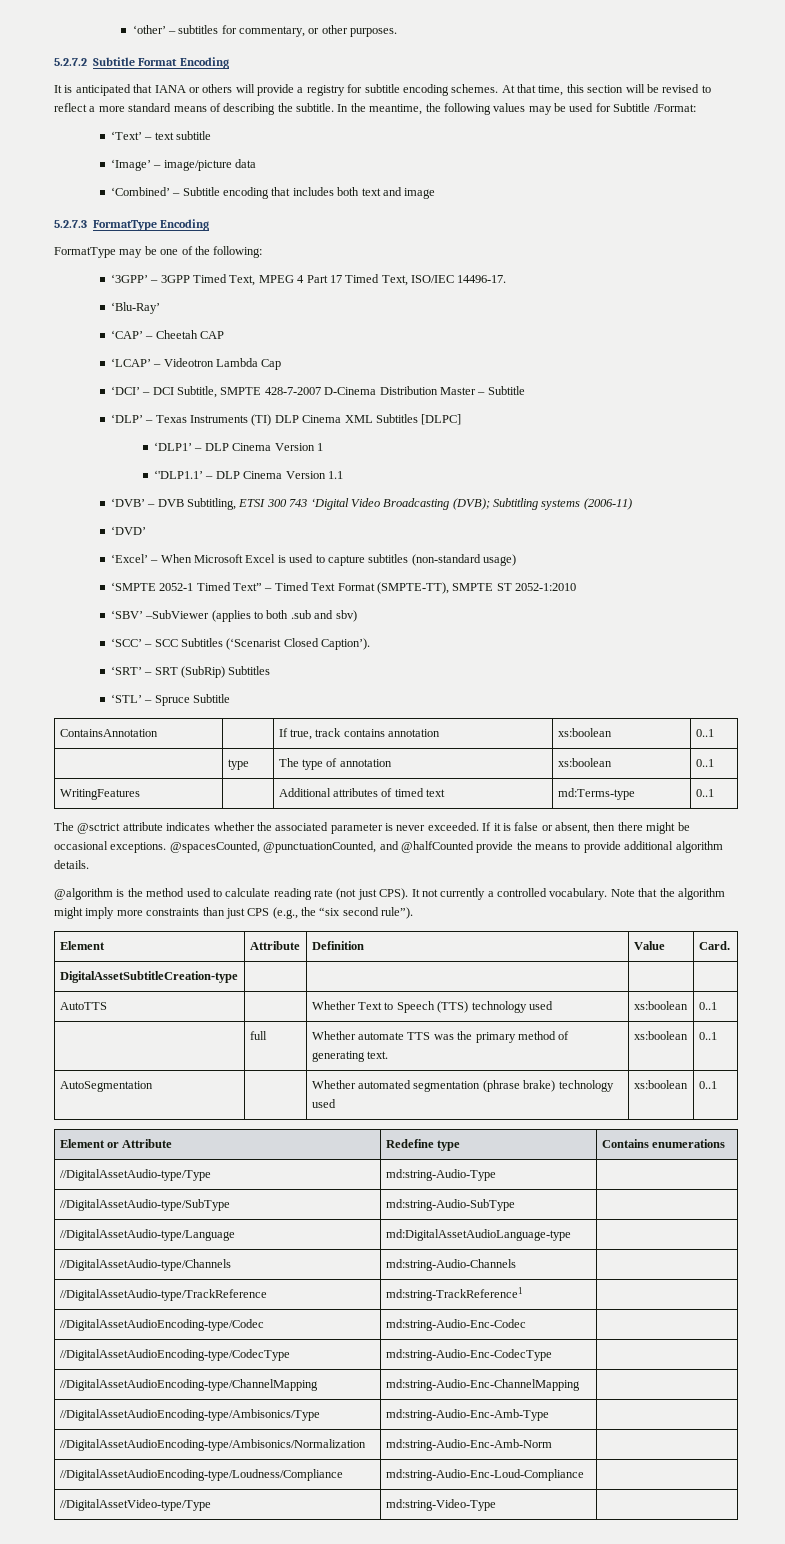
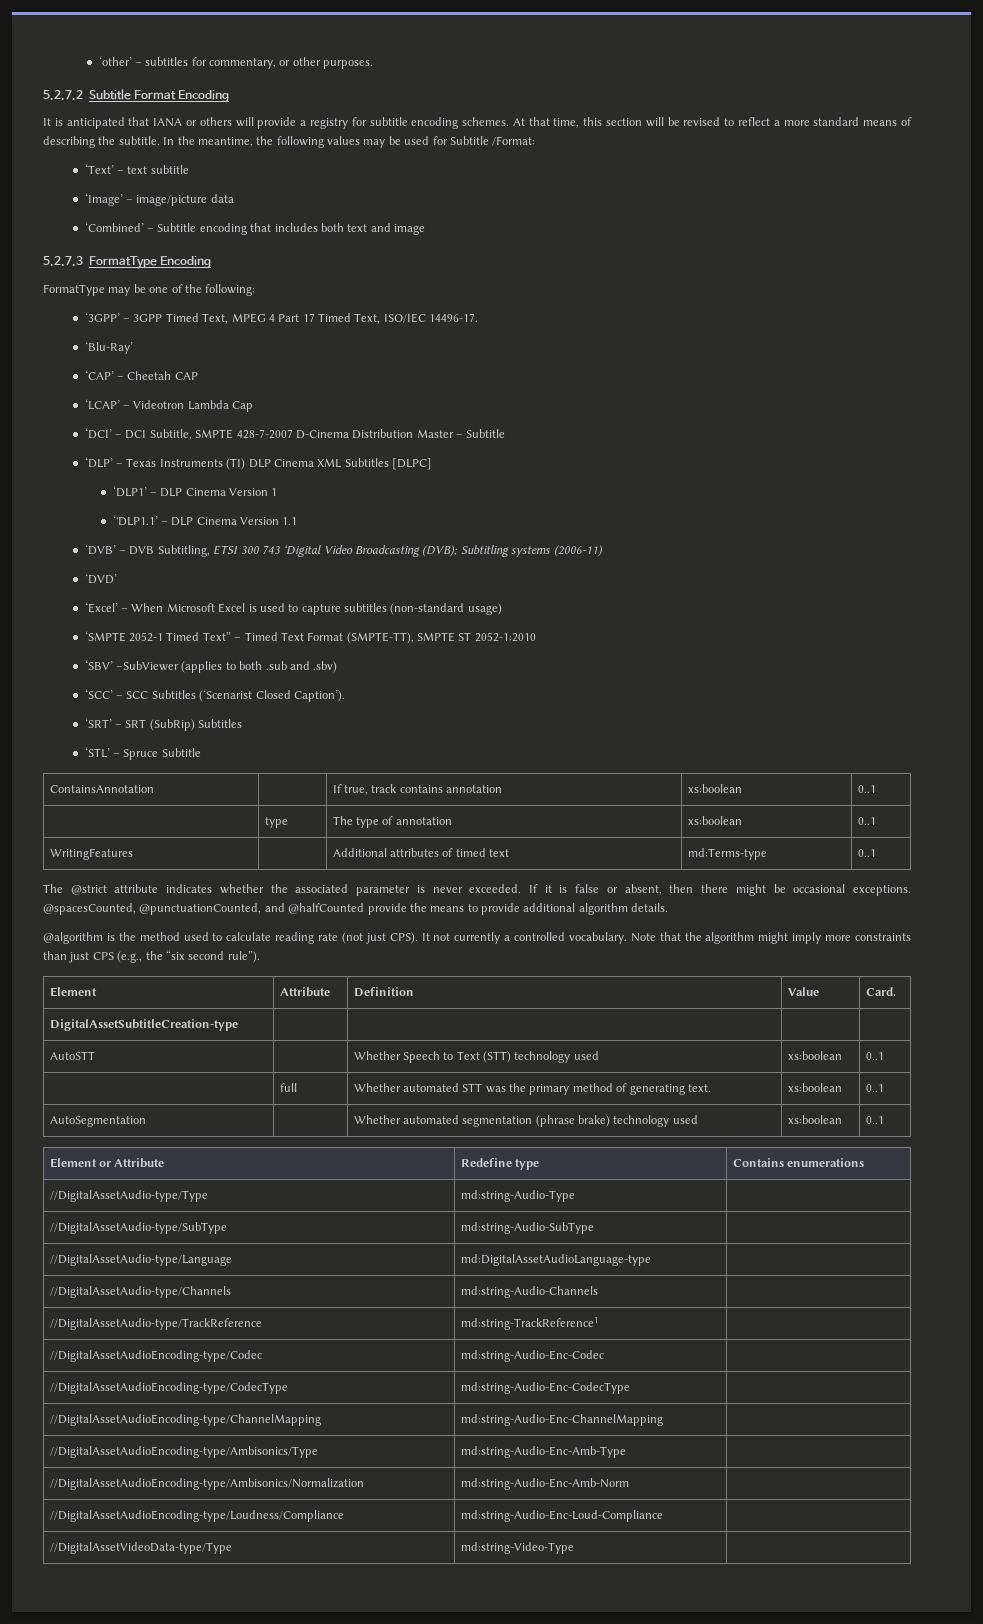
[335,610,357,622] sbv) -> [313,661,338,673] .sbv)
[77,823,121,834] @sctrict -> [70,885,107,895] @strict
[59,1002,107,1010] [311,1001,469,1013] AutoTTS | | Whether Text to Speech (TTS) -> [49,1051,95,1060] [353,1051,512,1063] AutoSTT | | Whether Speech to Text (STT)
[358,1032,431,1040] automate TTS -> [402,1083,483,1092] automated STT
[59,1499,211,1511] //DigitalAssetVideo-type/Type -> [49,1542,232,1554] //DigitalAssetVideoData-type/Type

